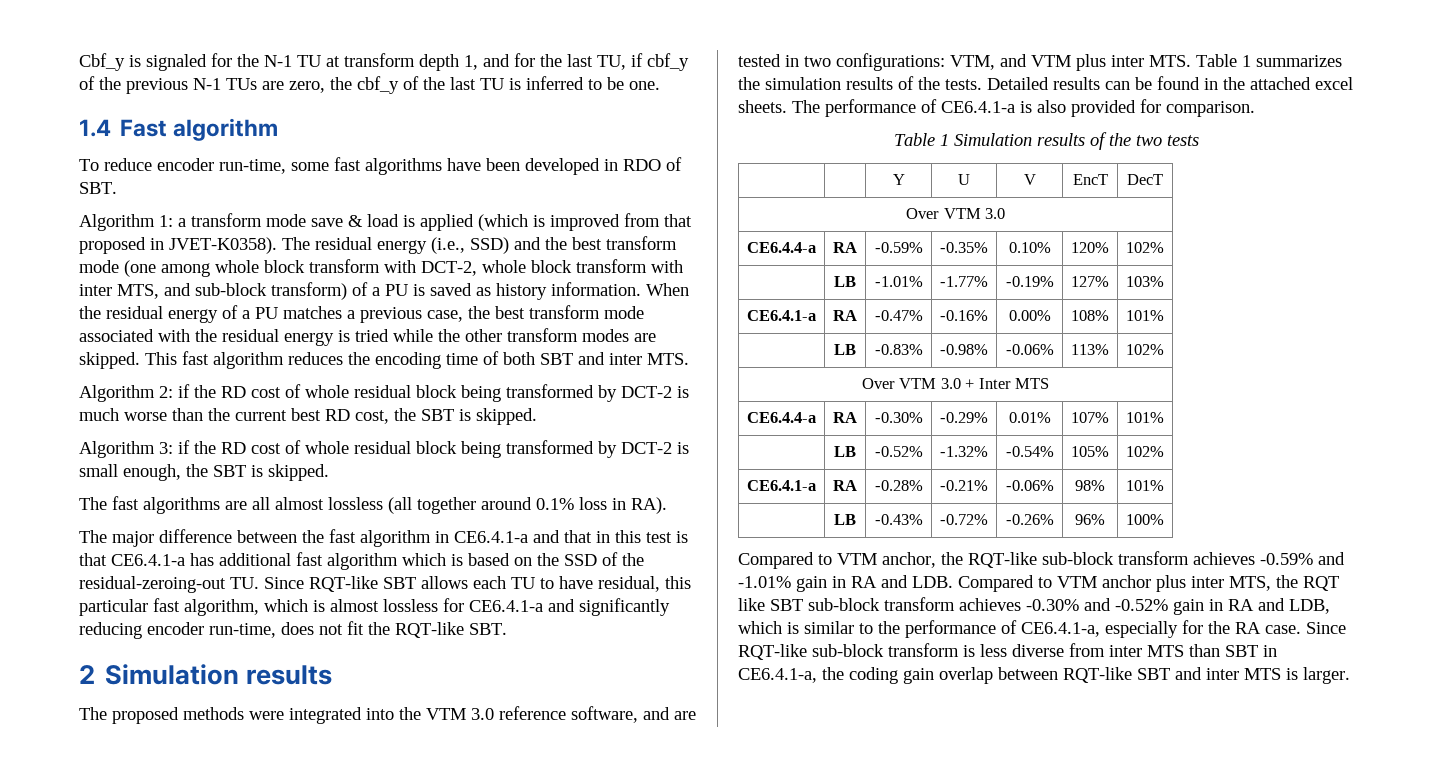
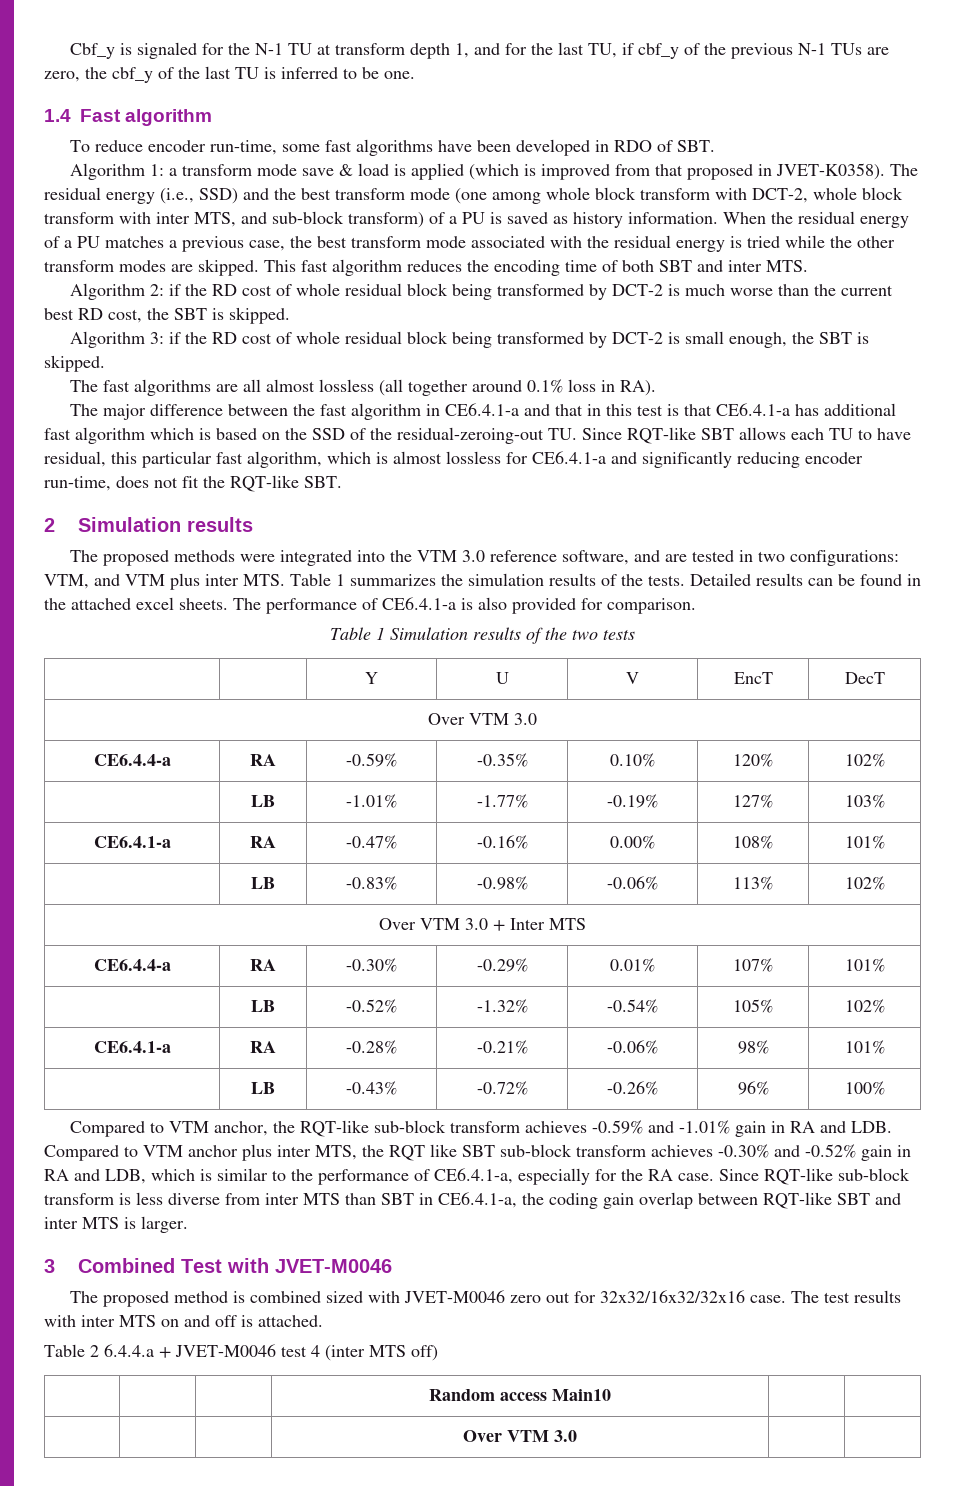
(1350, 675) none -> [44,1258,393,1273] [69,1290,901,1307] [44,1315,323,1327] [44,1344,438,1361] [429,1389,611,1401] [463,1430,577,1442] // 3 Combined Test with JVET-M0046 // The proposed method is combined sized with JVET-M0046 zero out for 32x32/16x32/32x16 case. The test results with inter MTS on and off is attached. // Table 2 6.4.4.a + JVET-M0046 test 4 (inter MTS off) // | | | Random access Main10 | | // | | | Over VTM 3.0 | |

